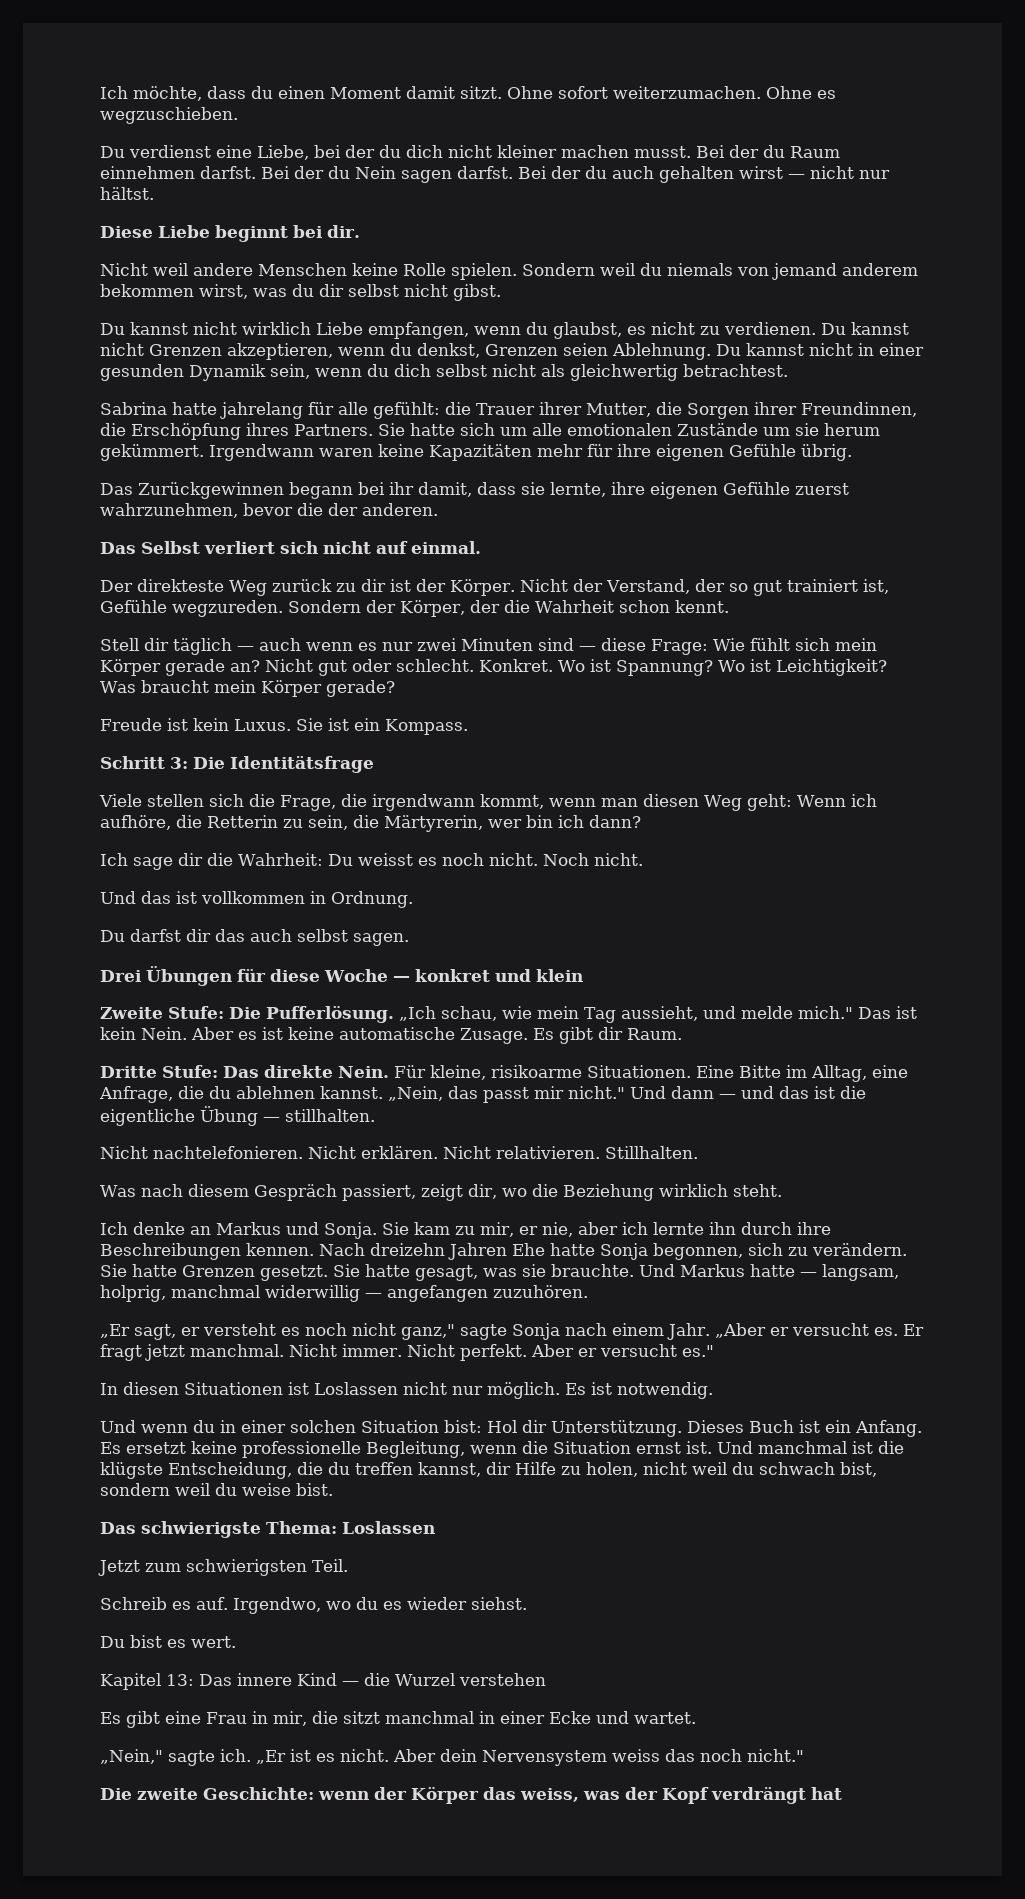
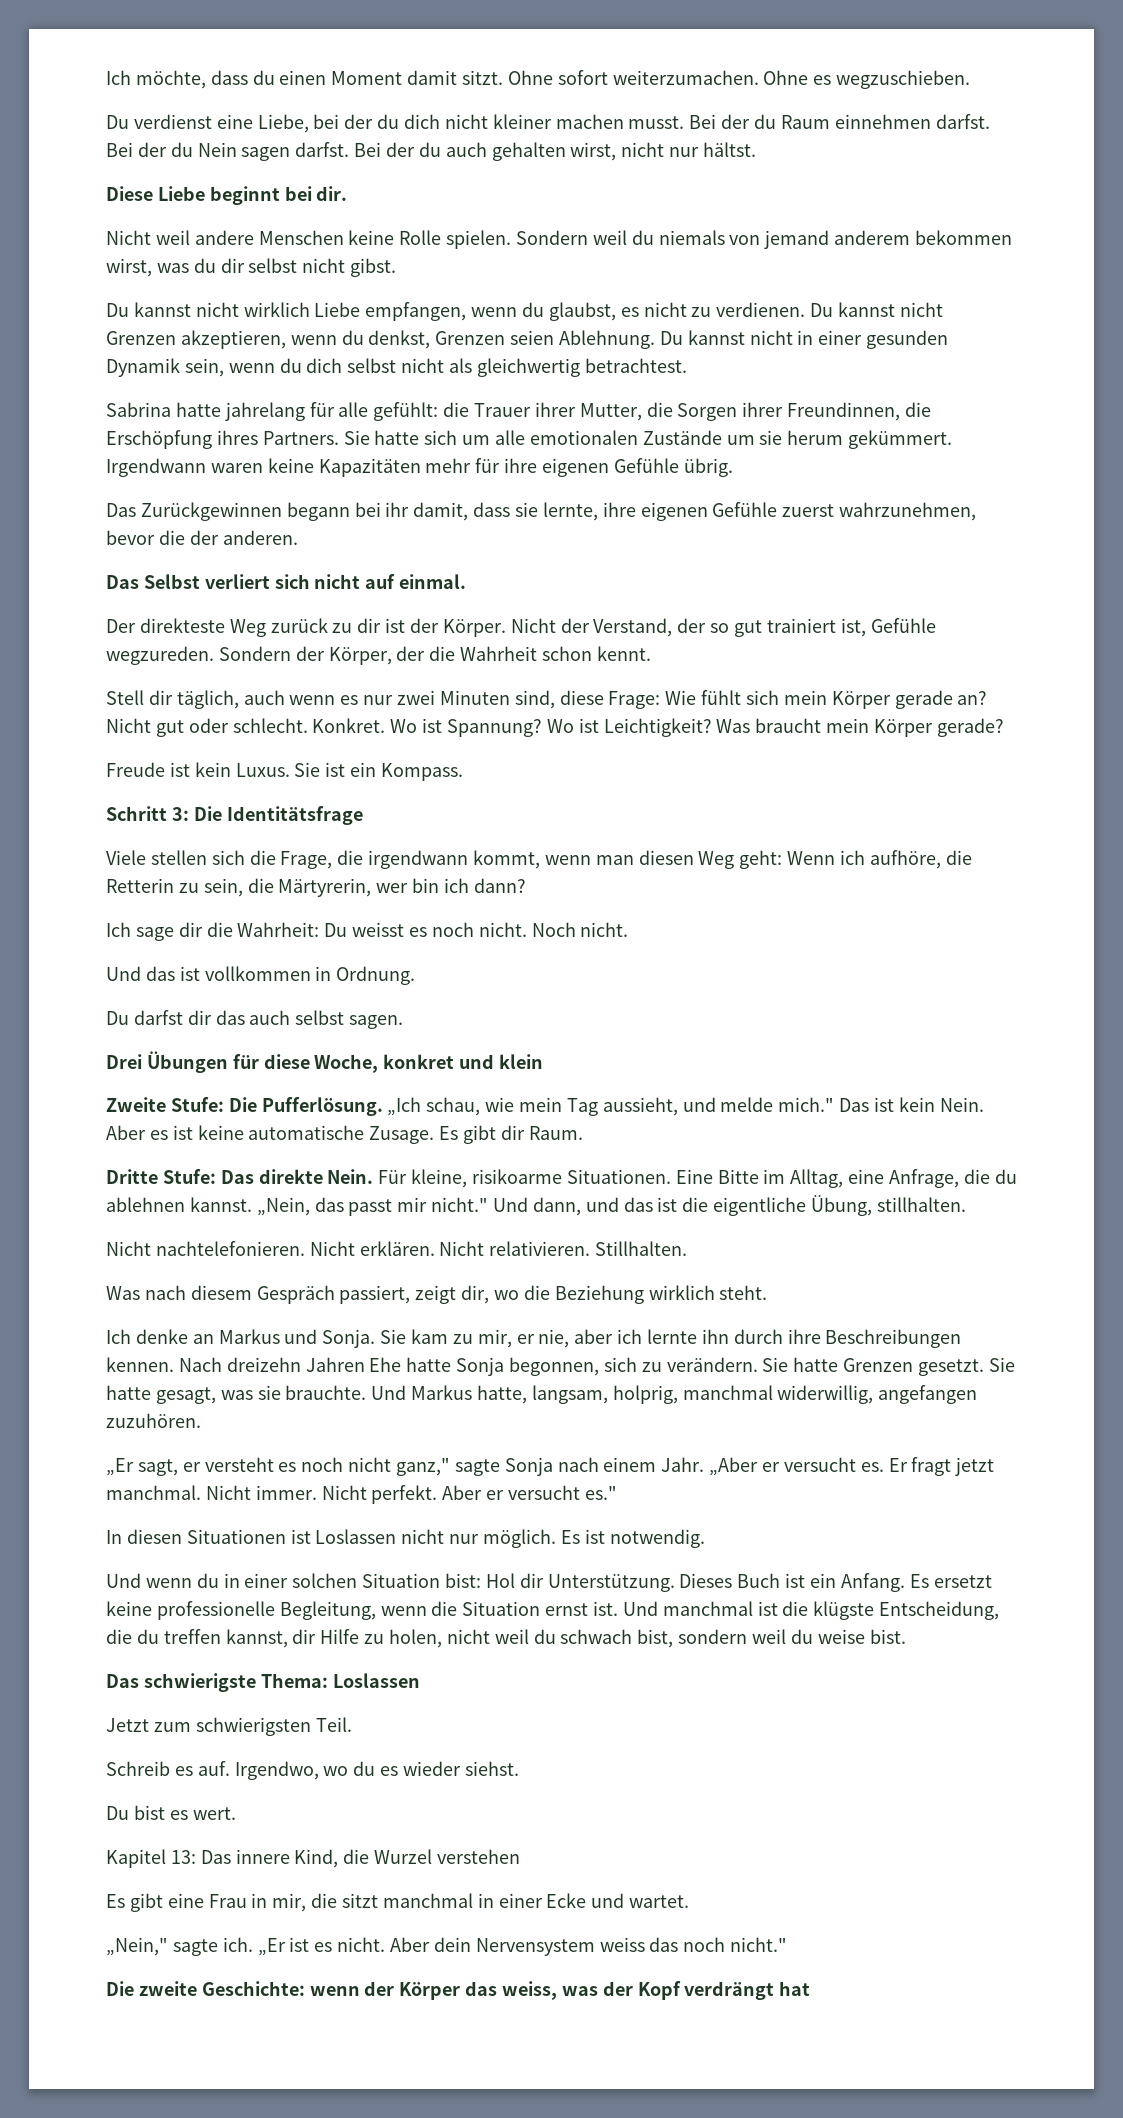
[739,166,805,179] wirst — -> [570,142,617,161] wirst,
[173,638,254,655] täglich — -> [176,690,239,709] täglich,
[538,638,596,651] sind — -> [514,690,555,709] sind,
[324,969,410,982] Woche — -> [314,1054,379,1073] Woche,
[671,1086,736,1099] dann — -> [532,1197,581,1216] dann,
[200,1106,280,1126] Übung — -> [811,1195,873,1216] Übung,
[750,1264,817,1277] hatte — -> [477,1385,528,1404] hatte,
[265,1285,382,1302] widerwillig — -> [777,1385,874,1404] widerwillig,
[297,1673,359,1686] Kind — -> [294,1849,339,1868] Kind,

